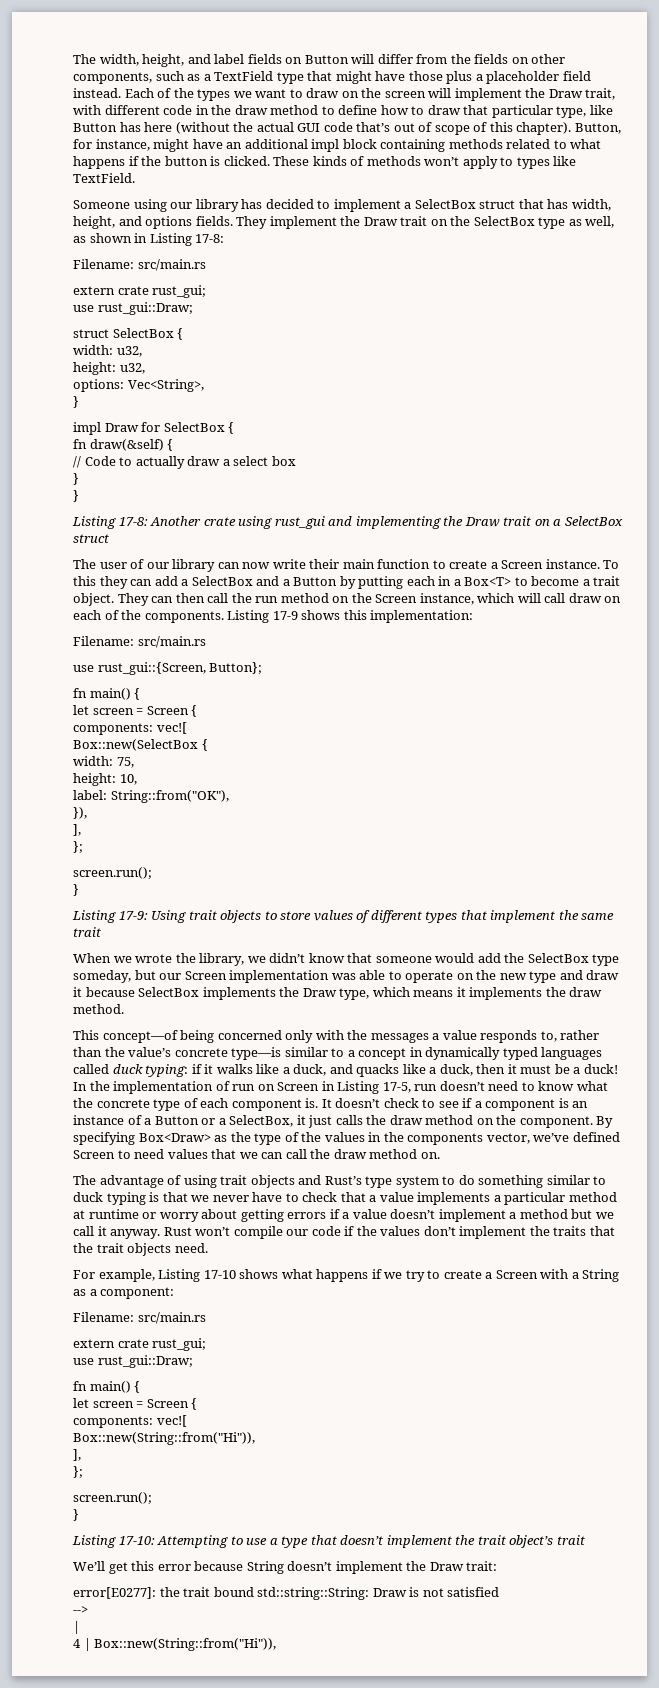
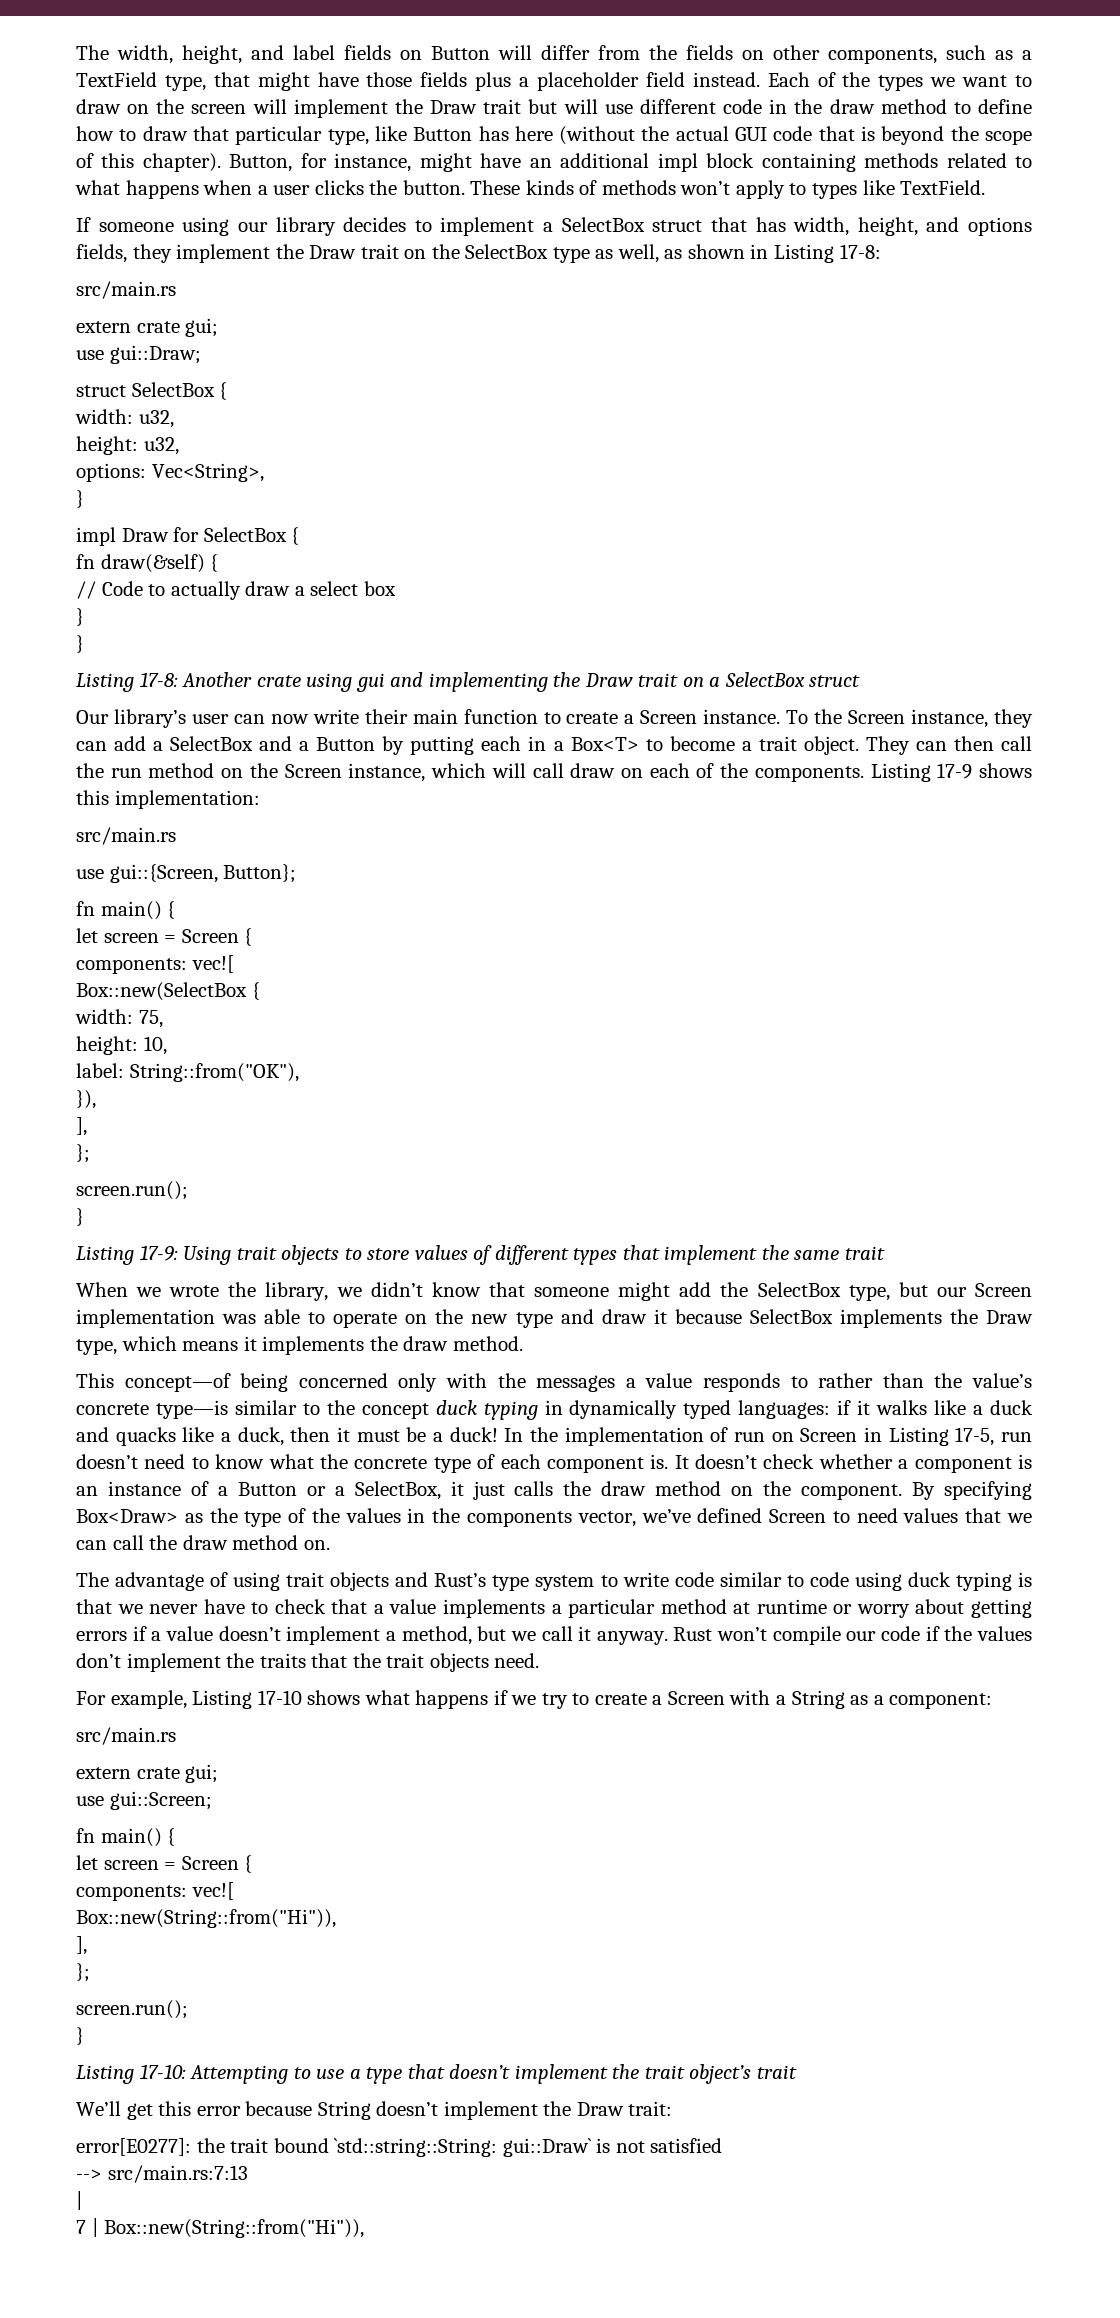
[276,72,304,84] type -> [164,75,206,91] type,
(443, 76) none -> [420,72,468,87] fields
[585,88,616,100] [73,105,101,115] trait, with -> [483,99,633,114] trait but will use
[356,122,433,132] that’s out of -> [818,126,979,145] that is beyond the
[128,156,270,166] if the button is clicked. -> [203,180,465,195] when a user clicks the button.
[73,200,130,209] Someone -> [76,217,174,232] If someone
[241,199,314,209] has decided -> [343,217,407,232] decides
[195,216,268,229] fields. They -> [76,244,172,263] fields, they
[73,259,206,271] [73,285,207,298] [73,302,193,315] Filename: src/main.rs // extern crate rust_gui; // use rust_gui::Draw; -> [76,281,176,299] [76,318,219,337] [76,345,201,364] src/main.rs // extern crate gui; // use gui::Draw;
[274,516,325,529] rust_gui -> [355,673,385,692] gui
[73,559,216,572] The user of our library -> [76,709,229,728] Our library’s user
[73,576,96,586] this -> [814,709,989,728] the Screen instance,
[73,636,134,646] Filename: -> (260, 799) none
[97,662,206,675] rust_gui::{Screen, -> [109,864,218,883] gui::{Screen,
[435,953,475,963] would -> [618,1282,671,1301] might
[592,954,620,966] [73,970,131,983] type someday, -> [848,1285,890,1301] type,
[540,1031,557,1042] to, -> [790,1376,808,1388] to
[347,1047,603,1060] [73,1064,189,1077] a concept in dynamically typed languages called duck typing: -> [326,1400,831,1420] the concept duck typing in dynamically typed languages:
[293,1064,327,1076] duck, -> [990,1400,1034,1415] duck
[422,1098,473,1108] to see if -> [818,1454,893,1469] whether
[458,1175,607,1188] do something similar to -> [622,1572,902,1591] write code similar to code using
[519,1209,568,1219] method -> [401,1626,472,1645] method,
[73,1312,206,1324] [73,1338,207,1351] [73,1355,193,1368] Filename: src/main.rs // extern crate rust_gui; // use rust_gui::Draw; -> [76,1727,176,1745] [76,1764,219,1783] [76,1791,212,1810] src/main.rs // extern crate gui; // use gui::Screen;
[257,1587,407,1600] std::string::String: Draw -> [334,2138,592,2157] `std::string::String: gui::Draw`
(88, 1610) none -> [107,2165,248,2183] src/main.rs:7:13
[73,1639,81,1648] 4 -> [76,2220,86,2234] 7

